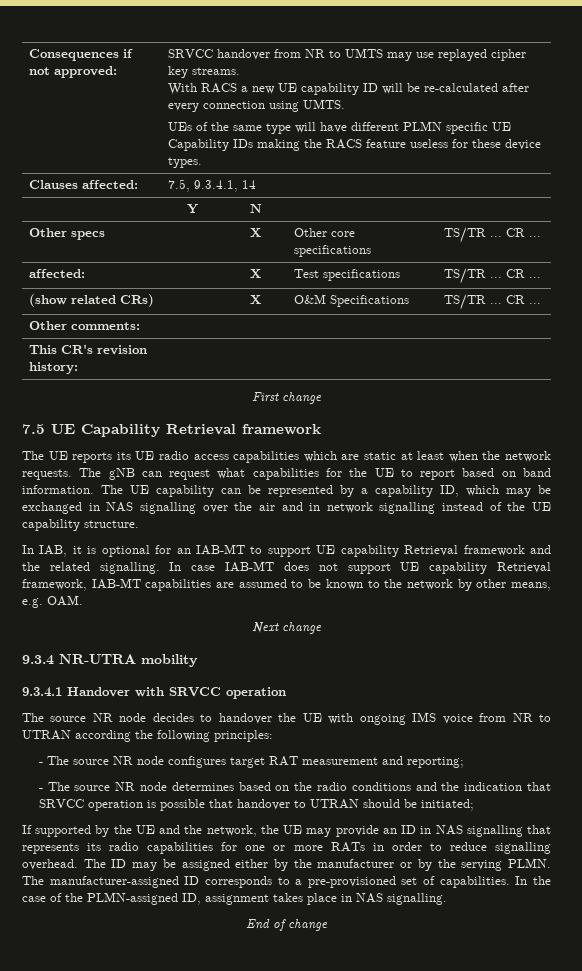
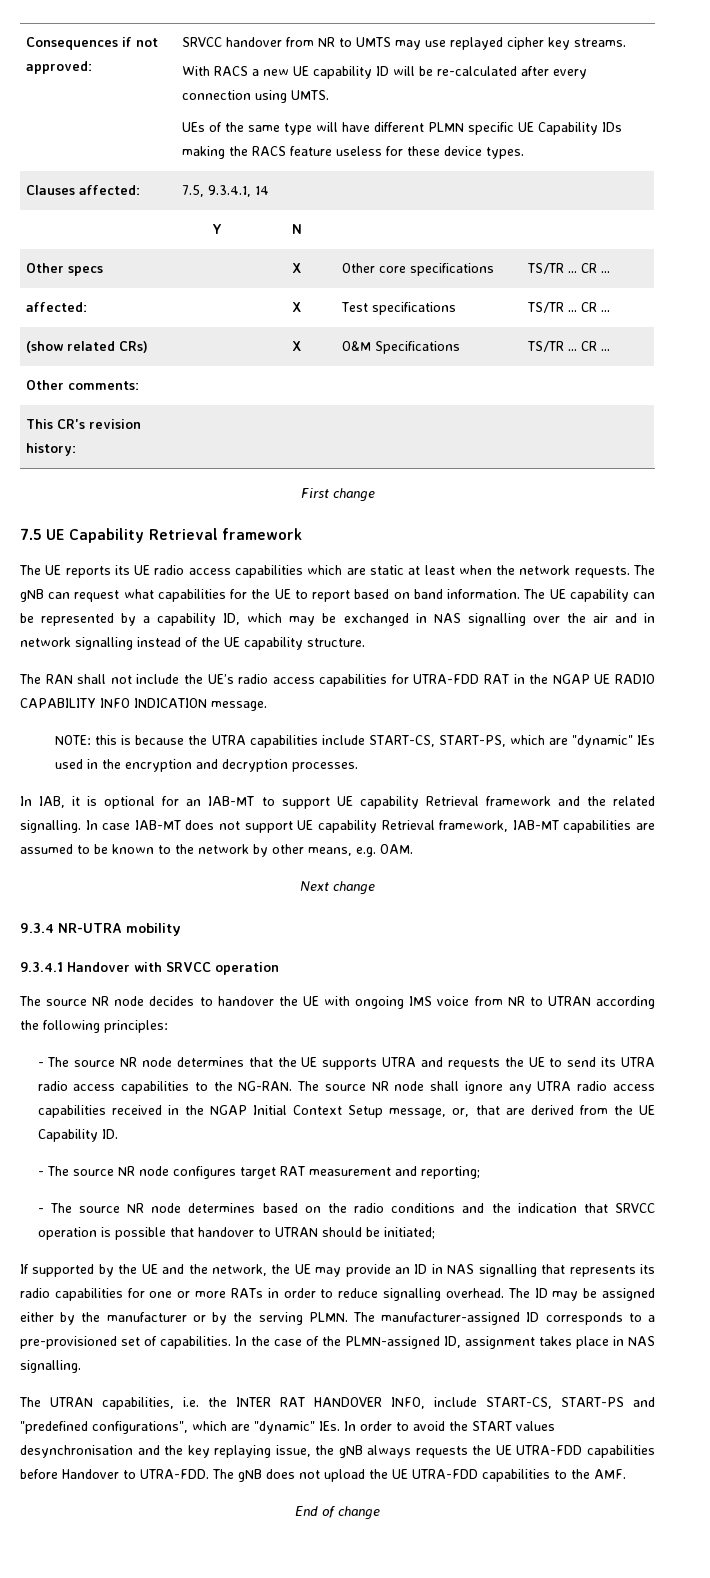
(139, 524) none -> [19,674,655,687] [20,698,267,711] [55,735,655,748] [55,759,359,772] // The RAN shall not include the UE’s radio access capabilities for UTRA-FDD RAT in the NGAP UE RADIO CAPABILITY INFO INDICATION message. // NOTE: this is because the UTRA capabilities include START-CS, START-PS, which are "dynamic" IEs used in the encryption and decryption processes.
(273, 736) none -> [37,1057,656,1070] [37,1081,655,1094] [37,1105,655,1118] [37,1129,118,1142] // - The source NR node determines that the UE supports UTRA and requests the UE to send its UTRA radio access capabilities to the NG-RAN. The source NR node shall ignore any UTRA radio access capabilities received in the NGAP Initial Context Setup message, or, that are derived from the UE Capability ID.
(447, 899) none -> [19,1397,655,1410] [20,1421,555,1434] [20,1445,656,1458] [20,1469,626,1482] // The UTRAN capabilities, i.e. the INTER RAT HANDOVER INFO, include START-CS, START-PS and "predefined configurations", which are "dynamic" IEs. In order to avoid the START values desynchronisation and the key replaying issue, the gNB always requests the UE UTRA-FDD capabilities before Handover to UTRA-FDD. The gNB does not upload the UE UTRA-FDD capabilities to the AMF.

